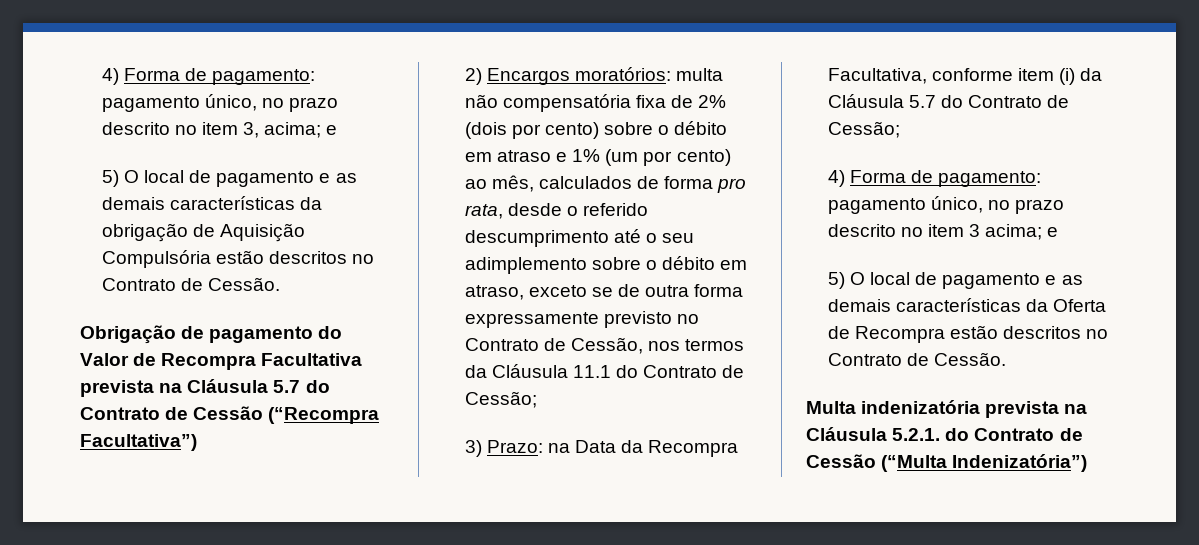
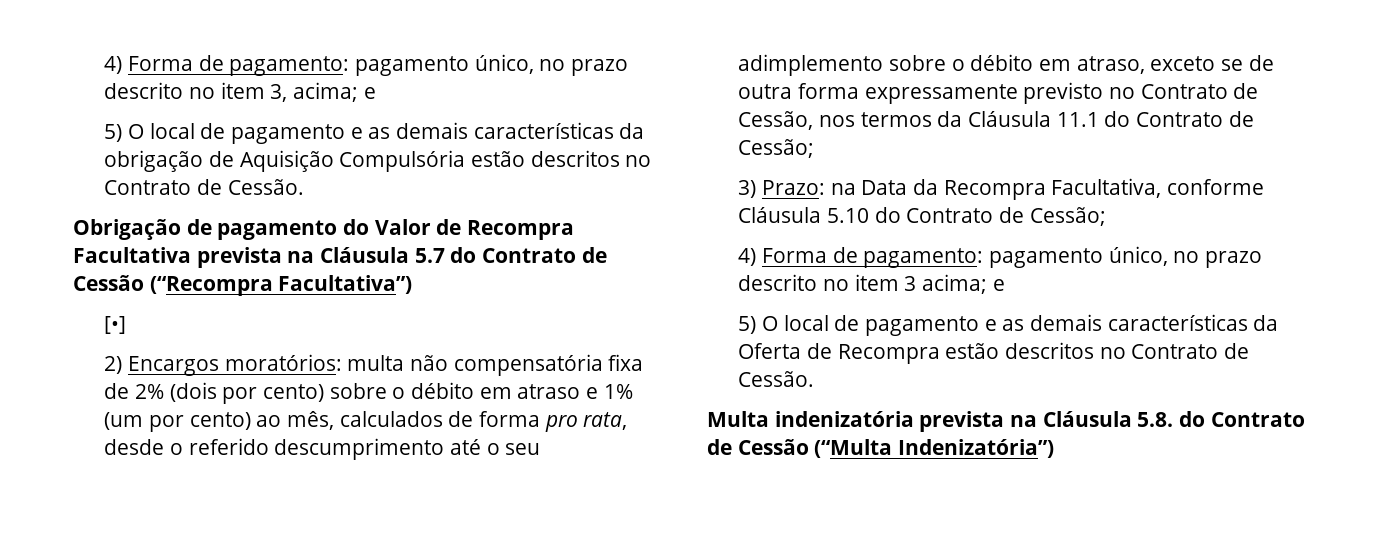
(197, 442) none -> [104,316,127,334] // [•]
[1018,68,1103,85] [827,94,936,108] item (i) da Cláusula 5.7 -> [738,207,869,223] Cláusula 5.10
[892,428,941,441] 5.2.1. -> [1137,412,1174,427] 5.8.

